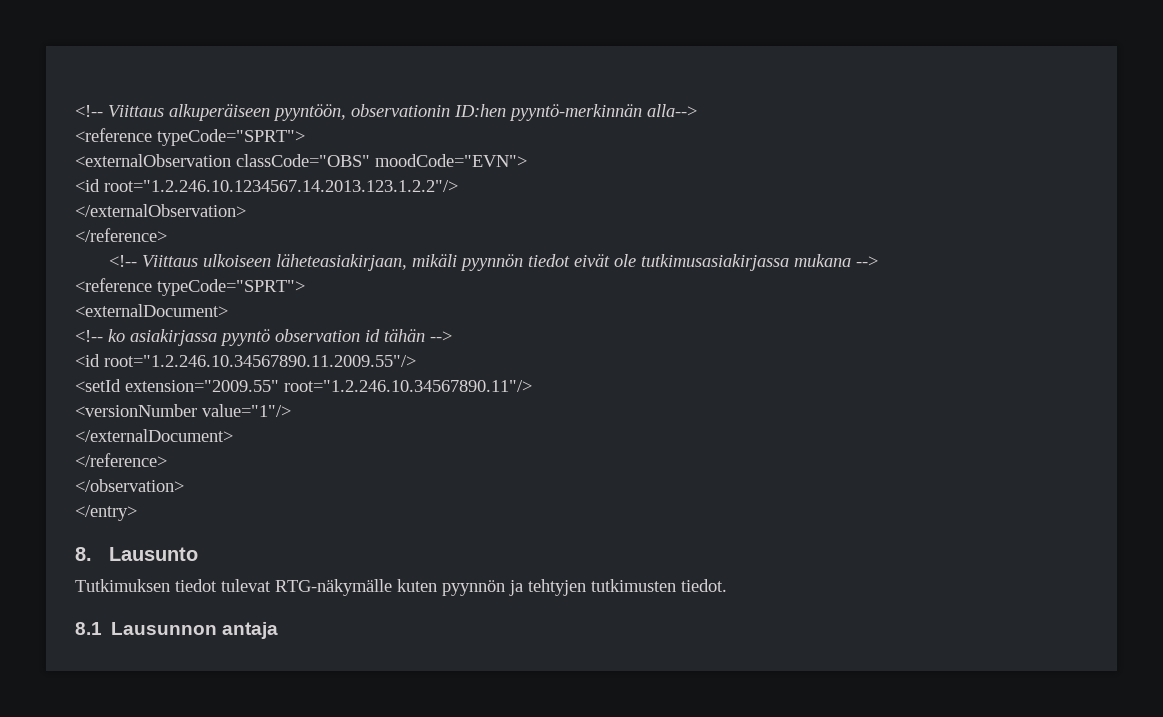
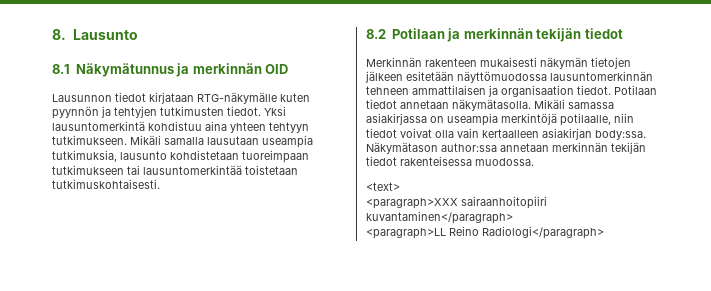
[75,104,697,121] [75,128,305,146] [75,154,527,167] [75,179,458,192] [75,204,246,217] [75,228,167,242] [108,254,878,271] [75,278,305,296] [75,304,228,317] [75,329,452,346] [75,354,416,367] [75,379,532,392] [75,404,291,417] [75,429,233,442] [75,453,167,467] [75,479,184,492] [75,505,137,521] [75,547,198,561] [75,579,271,592] <!-- Viittaus alkuperäiseen pyyntöön, observationin ID:hen pyyntö-merkinnän alla--> // <reference typeCode="SPRT"> // <externalObservation classCode="OBS" moodCode="EVN"> // <id root="1.2.246.10.1234567.14.2013.123.1.2.2"/> // </externalObservation> // </reference> // <!-- Viittaus ulkoiseen läheteasiakirjaan, mikäli pyynnön tiedot eivät ole tutkimusasiakirjassa mukana --> // <reference typeCode="SPRT"> // <externalDocument> // <!-- ko asiakirjassa pyyntö observation id tähän --> // <id root="1.2.246.10.34567890.11.2009.55"/> // <setId extension="2009.55" root="1.2.246.10.34567890.11"/> // <versionNumber value="1"/> // </externalDocument> // </reference> // </observation> // </entry> // 8. Lausunto // Tutkimuksen tiedot tulevat -> [52,29,138,40] [52,63,289,77] [52,92,194,104] 8. Lausunto // 8.1 Näkymätunnus ja merkinnän OID // Lausunnon tiedot kirjataan
[75,622,279,639] // 8.1 Lausunnon antaja -> [264,106,286,116] [52,121,309,133] [52,135,313,148] [52,150,309,163] [52,165,298,175] [52,179,160,189] [366,28,623,42] [366,57,631,69] [365,71,653,83] [366,85,657,97] [366,99,614,111] [366,113,634,126] [366,128,646,140] [366,142,646,154] [366,156,534,166] [366,182,400,191] [366,196,547,209] [366,211,513,224] [366,226,604,239] Yksi lausuntomerkintä kohdistuu aina yhteen tehtyyn tutkimukseen. Mikäli samalla lausutaan useampia tutkimuksia, lausunto kohdistetaan tuoreimpaan tutkimukseen tai lausuntomerkintää toistetaan tutkimuskohtaisesti. // 8.2 Potilaan ja merkinnän tekijän tiedot // Merkinnän rakenteen mukaisesti näkymän tietojen jälkeen esitetään näyttömuodossa lausuntomerkinnän tehneen ammattilaisen ja organisaation tiedot. Potilaan tiedot annetaan näkymätasolla. Mikäli samassa asiakirjassa on useampia merkintöjä potilaalle, niin tiedot voivat olla vain kertaalleen asiakirjan body:ssa. Näkymätason author:ssa annetaan merkinnän tekijän tiedot rakenteisessa muodossa. // <text> // <paragraph>XXX sairaanhoitopiiri kuvantaminen</paragraph> // <paragraph>LL Reino Radiologi</paragraph>

